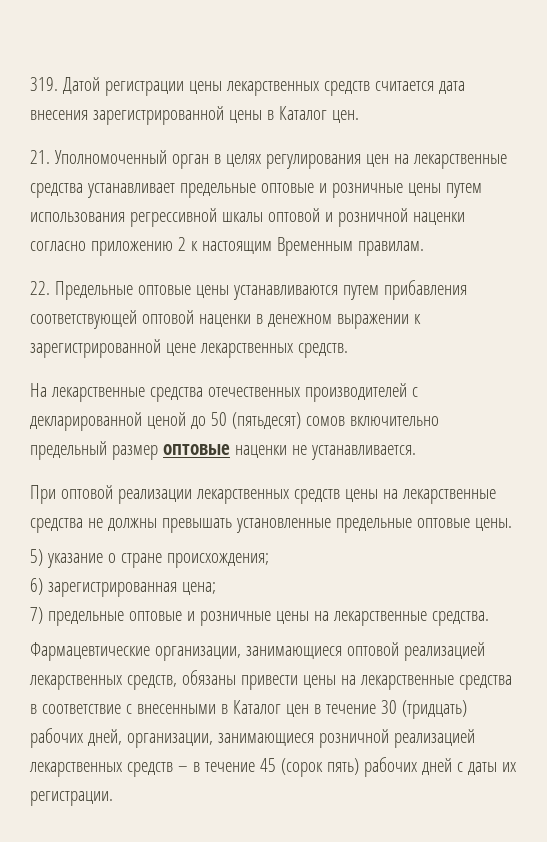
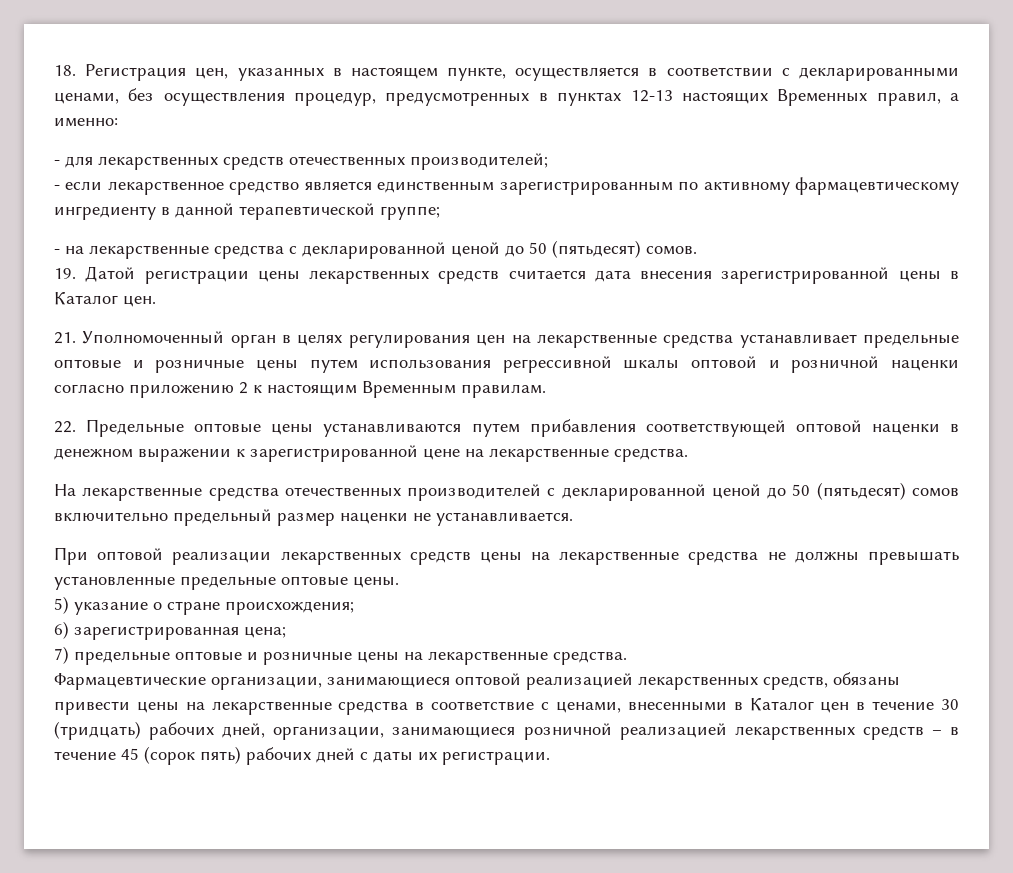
[30,77,58,91] 319. -> [54,64,959,81] [54,88,960,106] [54,118,118,127] [54,153,548,170] [54,177,960,195] [54,203,440,220] [54,240,697,259] [54,268,76,279] 18. Регистрация цен, указанных в настоящем пункте, осуществляется в соответствии с декларированными ценами, без осуществления процедур, предусмотренных в пунктах 12-13 настоящих Временных правил, а именно: // - для лекарственных средств отечественных производителей; // - если лекарственное средство является единственным зарегистрированным по активному фармацевтическому ингредиенту в данной терапевтической группе; // - на лекарственные средства с декларированной ценой до 50 (пятьдесят) сомов. // 19.
[199,343,348,358] лекарственных средств. -> [465,448,688,462] на лекарственные средства.
[162,444,230,455] оптовые -> (335, 519) none
(132, 709) none -> [555,702,621,713] ценами,

